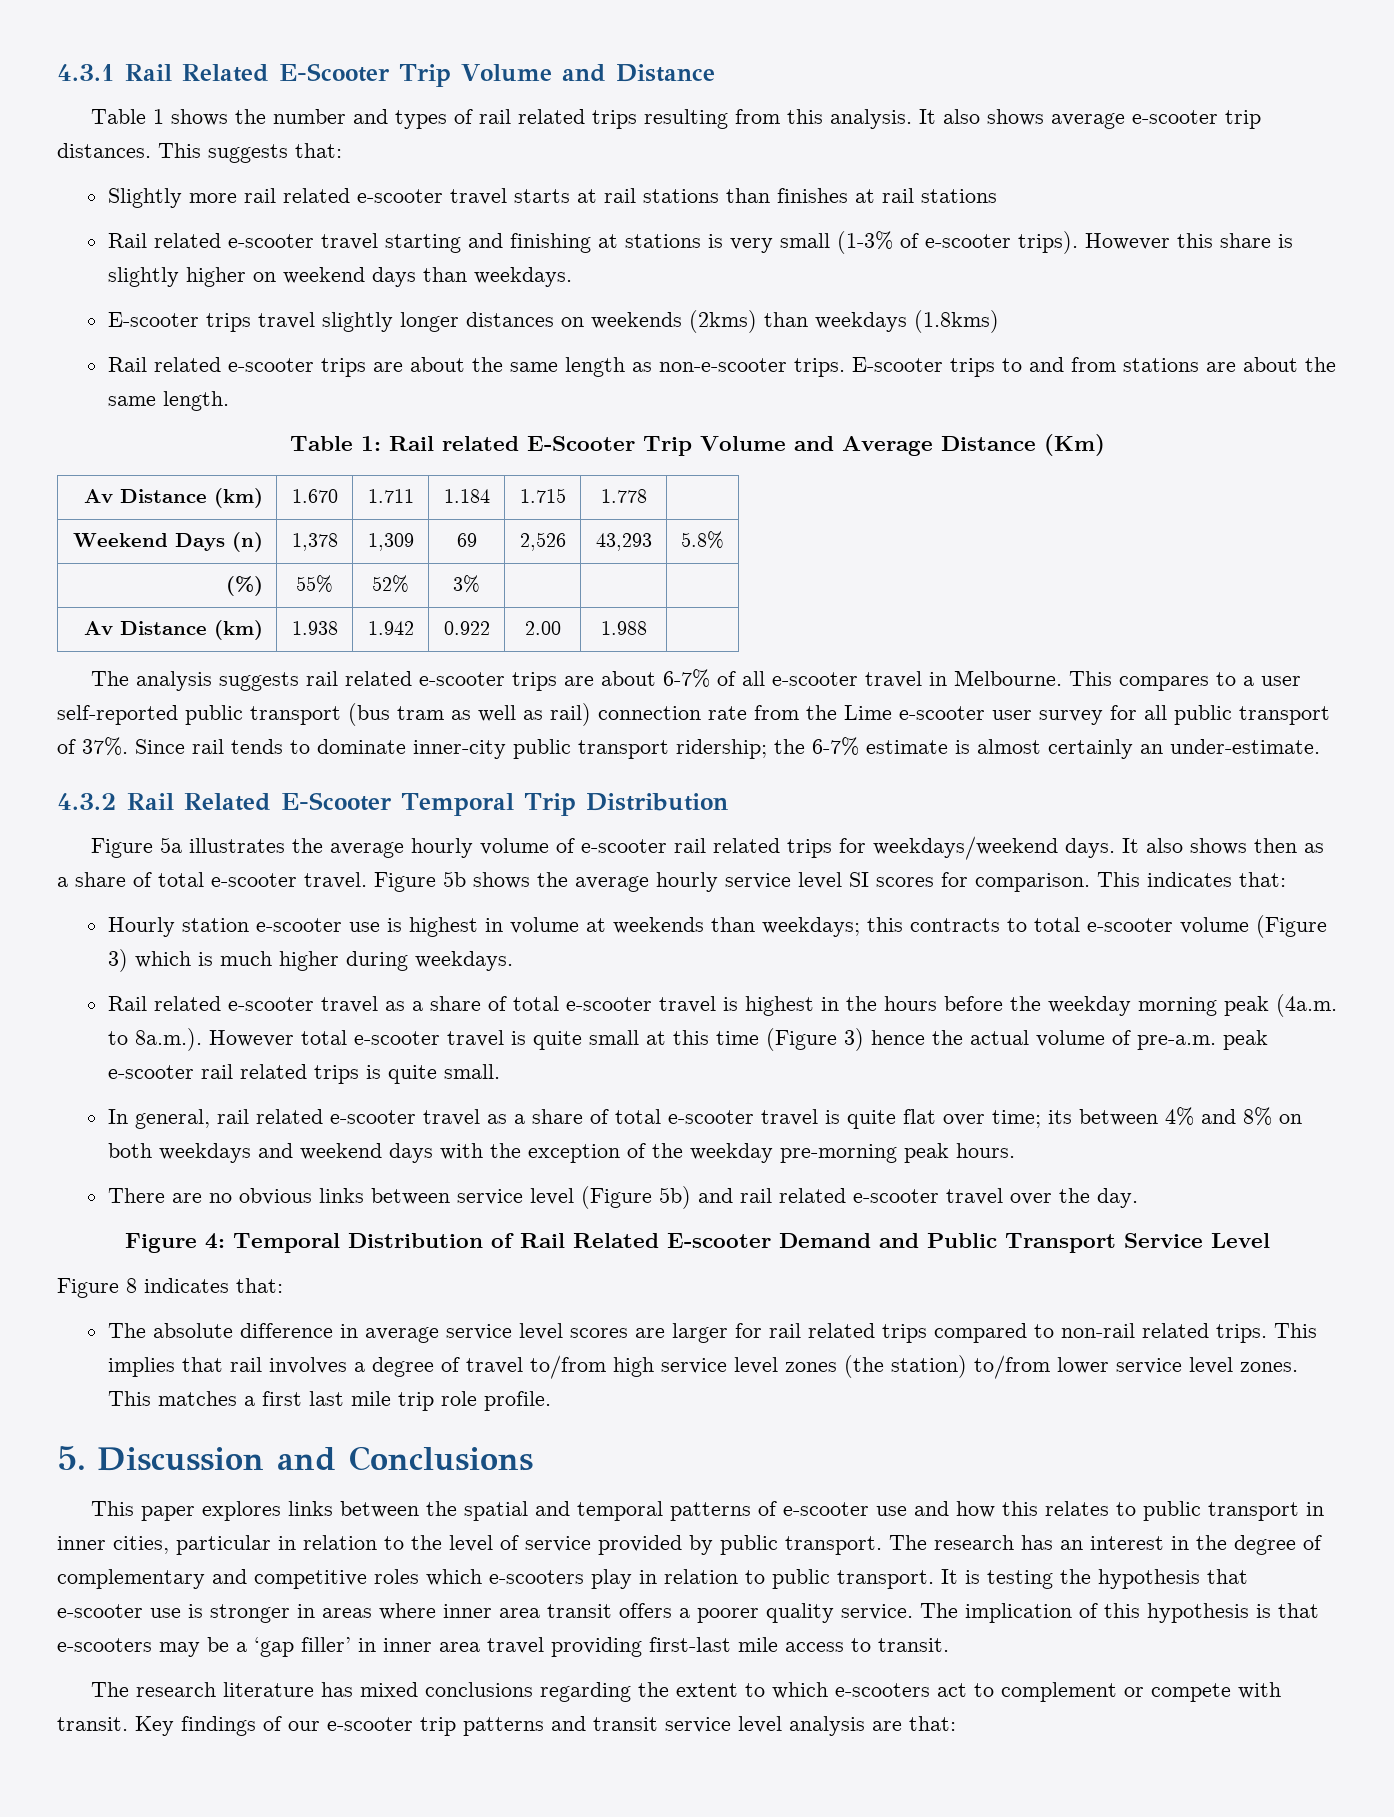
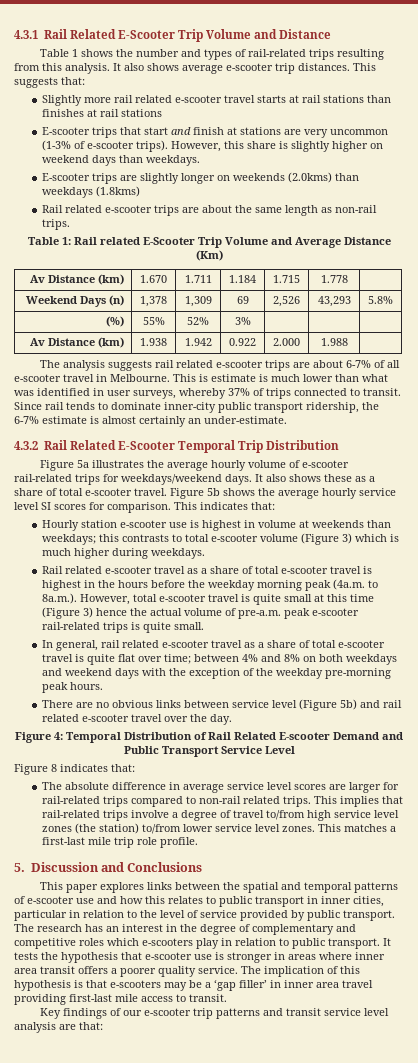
[479,109,586,124] rail related -> [248,49,307,57] rail-related
[107,233,830,253] Rail related e-scooter travel starting and finishing at stations is very small -> [41,127,388,138] E-scooter trips that start and finish at stations are very uncommon
[1084,233,1170,250] However -> [170,141,221,152] However,
[257,312,315,329] travel -> [119,175,137,181] are
[465,312,554,327] distances -> (215, 178) none
[688,310,757,333] (2kms) -> [287,172,332,183] (2.0kms)
[658,357,1336,377] [107,391,229,411] non-e-scooter trips. E-scooter trips to and from stations are about the same length. -> [334,205,377,213] [41,219,70,230] non-rail trips.
[524,621,561,635] 2.00 -> [273,338,300,346] 2.000
[1119,672,1302,691] [57,703,1330,726] [57,737,128,756] compares to a user self-reported public transport (bus tram as well as rail) connection rate from the Lime e-scooter user survey for all public transport of 37%. -> [199,374,388,382] [14,388,401,399] is estimate is much lower than what was identified in user surveys, whereby 37% of trips connected to transit.
[676,739,767,759] ridership; -> [306,402,359,413] ridership,
[674,838,781,853] rail related -> [14,474,72,482] rail-related
[1254,838,1298,853] then -> [324,474,352,482] these
[909,918,1000,932] contracts -> [121,534,169,542] contrasts
[208,1030,294,1047] However -> [79,594,130,605] However,
[200,1064,307,1079] rail related -> [41,622,100,630] rail-related
[1047,1110,1072,1124] its -> (191, 659) none
[768,1323,875,1338] rail related -> [41,796,100,804] rail-related
[229,1357,347,1374] rail involves -> [41,810,169,821] rail-related trips involve
[261,1391,344,1406] first last -> [41,837,85,845] first-last
[965,1570,1053,1589] is testing -> [14,952,38,960] tests
[91,1682,1282,1702] [57,1717,128,1731] The research literature has mixed conclusions regarding the extent to which e-scooters act to complement or compete with transit. -> (227, 998) none

